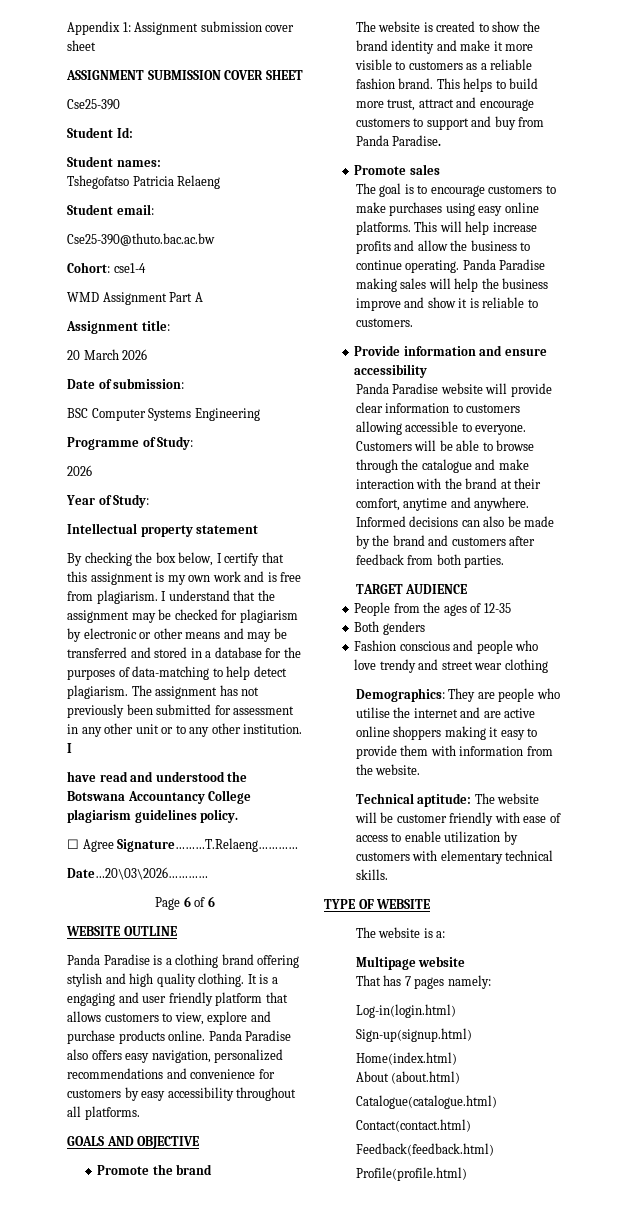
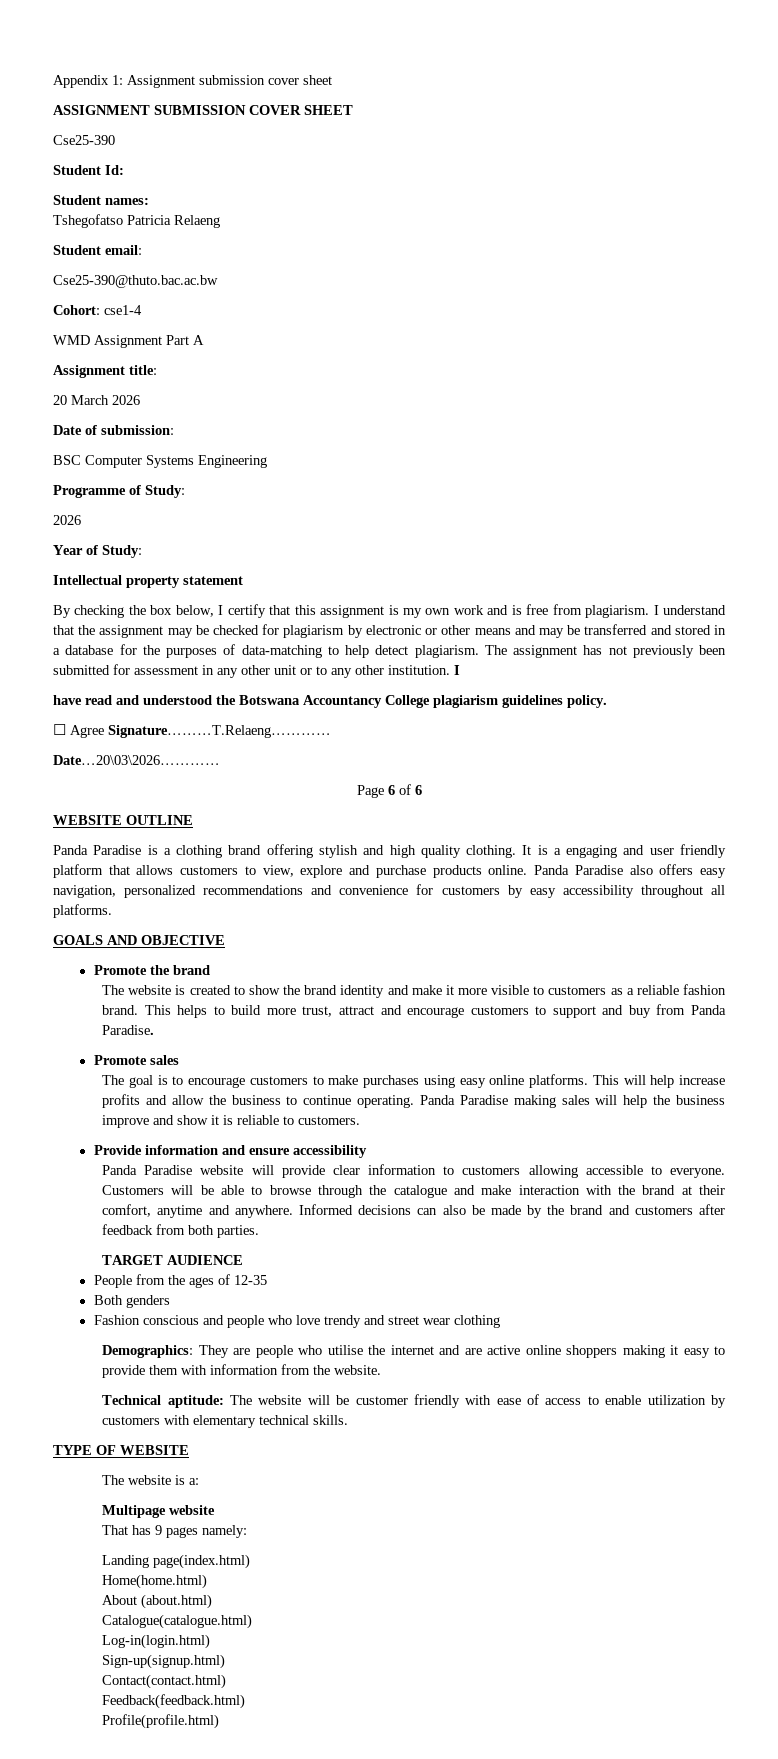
[404,976,411,986] 7 -> [155,1525,163,1535] 9
[355,1004,456,1018] [355,1028,472,1042] [355,1052,457,1065] Log-in(login.html) // Sign-up(signup.html) // Home(index.html) -> [102,1554,251,1569] [102,1574,208,1589] Landing page(index.html) // Home(home.html)
(497, 1102) none -> [102,1634,211,1649] [102,1654,226,1669] // Log-in(login.html) // Sign-up(signup.html)

